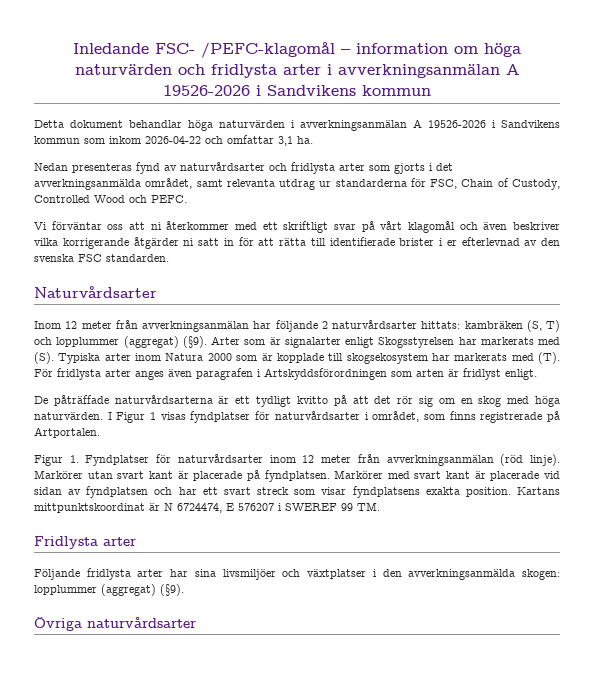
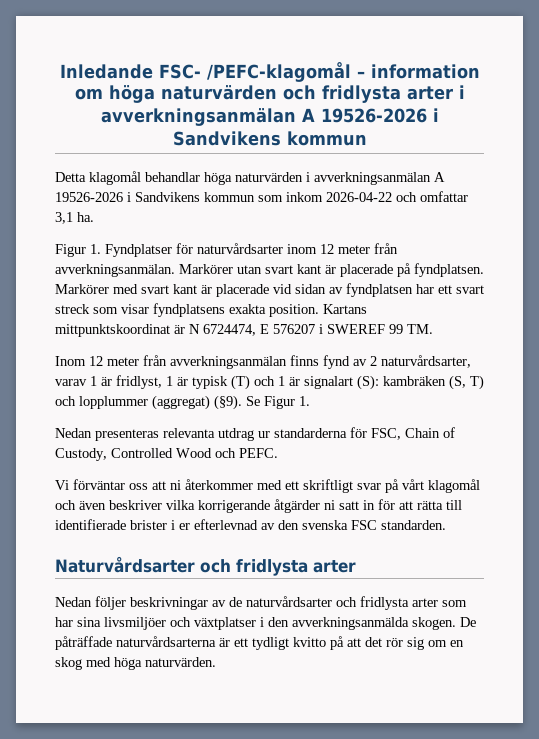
[70,120,123,128] dokument -> [89,171,141,185] klagomål
[34,162,453,174] [34,178,223,190] Nedan presenteras fynd av naturvårdsarter och fridlysta arter som gjorts i det avverkningsanmälda området, samt -> [55,243,398,257] [55,263,484,277] [55,283,484,297] [55,303,367,317] [55,324,433,337] [55,355,471,369] [55,375,484,390] [55,395,310,410] [55,428,159,441] Figur 1. Fyndplatser för naturvårdsarter inom 12 meter från avverkningsanmälan. Markörer utan svart kant är placerade på fyndplatsen. Markörer med svart kant är placerade vid sidan av fyndplatsen har ett svart streck som visar fyndplatsens exakta position. Kartans mittpunktskoordinat är N 6724474, E 576207 i SWEREF 99 TM. // Inom 12 meter från avverkningsanmälan finns fynd av 2 naturvårdsarter, varav 1 är fridlyst, 1 är typisk (T) och 1 är signalart (S): kambräken (S, T) och lopplummer (aggregat) (§9). Se Figur 1. // Nedan presenteras
[34,320,560,332] [34,336,560,348] [34,352,560,364] [34,368,537,380] // Inom 12 meter från avverkningsanmälan har följande 2 naturvårdsarter hittats: kambräken (S, T) och lopplummer (aggregat) (§9). Arter som är signalarter enligt Skogsstyrelsen har markerats med (S). Typiska arter inom Natura 2000 som är kopplade till skogsekosystem har markerats med (T). För fridlysta arter anges även paragrafen i Artskyddsförordningen som arten är fridlyst enligt. // -> [200,559,356,576] [55,596,467,610] [55,617,456,630] och fridlysta arter // Nedan följer beskrivningar av de naturvårdsarter och fridlysta arter som har sina livsmiljöer och växtplatser i den avverkningsanmälda skogen.
[107,411,560,423] [34,427,100,438] [34,454,561,466] [34,470,561,482] [34,486,560,498] [34,502,380,513] [34,536,136,549] [34,568,560,580] [34,584,184,596] [34,617,196,631] I Figur 1 visas fyndplatser för naturvårdsarter i området, som finns registrerade på Artportalen. // Figur 1. Fyndplatser för naturvårdsarter inom 12 meter från avverkningsanmälan (röd linje). Markörer utan svart kant är placerade på fyndplatsen. Markörer med svart kant är placerade vid sidan av fyndplatsen och har ett svart streck som visar fyndplatsens exakta position. Kartans mittpunktskoordinat är N 6724474, E 576207 i SWEREF 99 TM. // Fridlysta arter // Följande fridlysta arter har sina livsmiljöer och växtplatser i den avverkningsanmälda skogen: lopplummer (aggregat) (§9). // Övriga naturvårdsarter -> (216, 662) none

